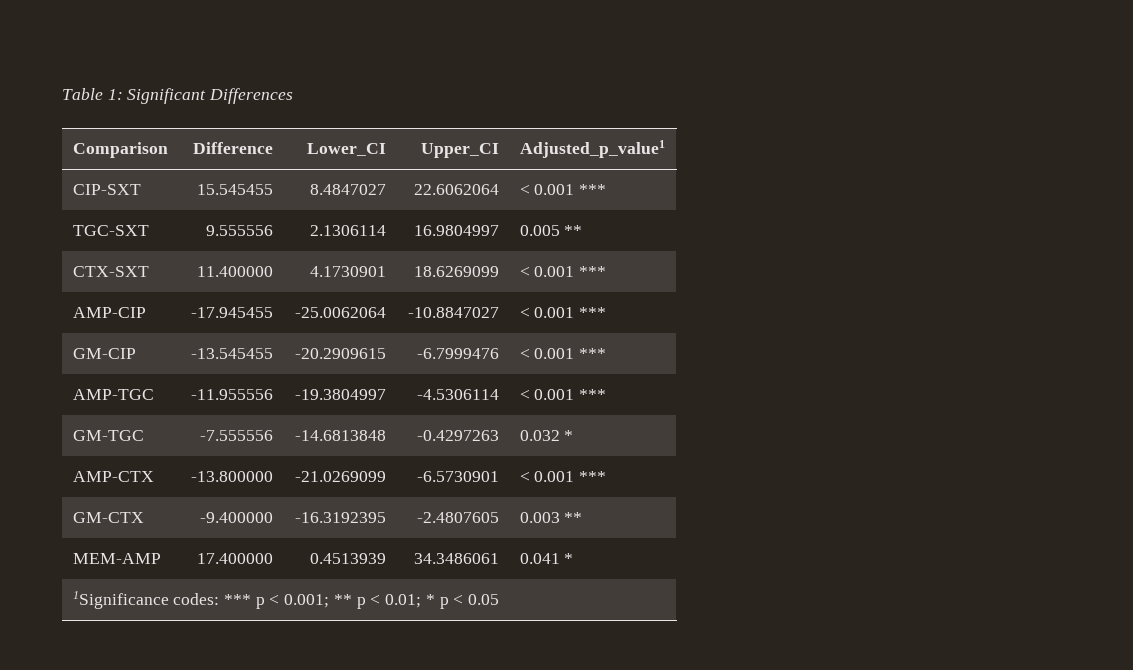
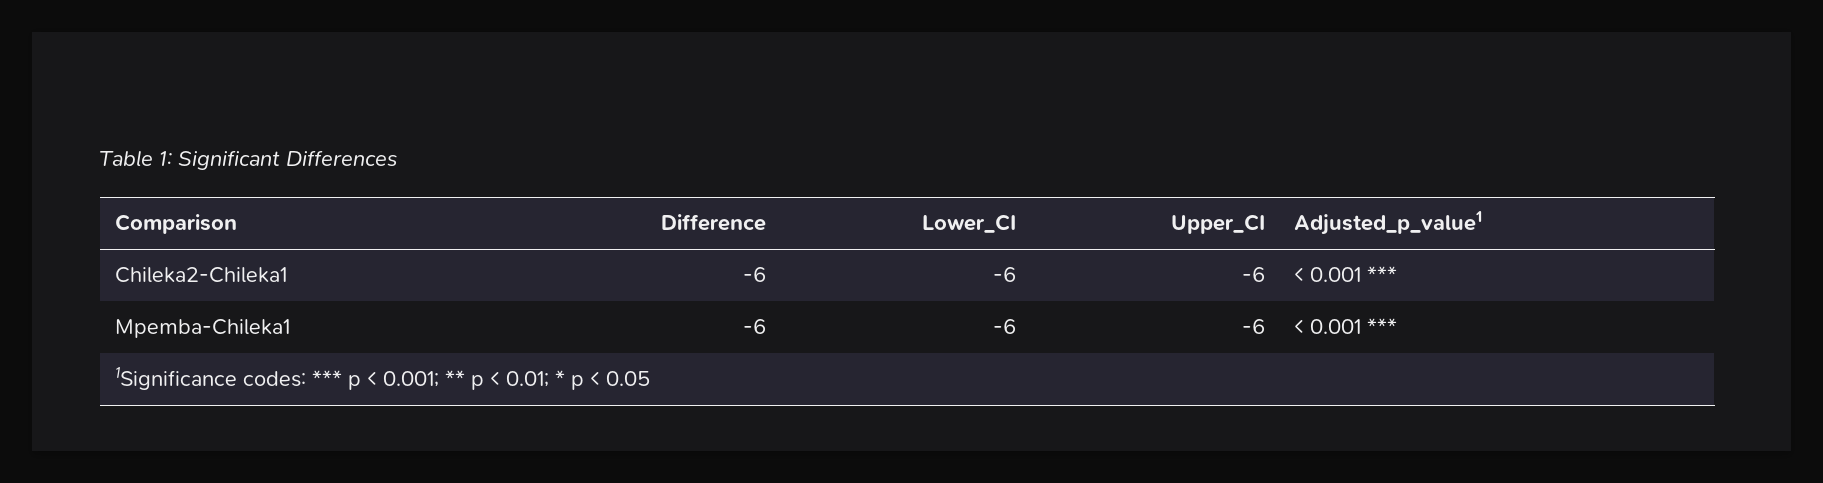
[72,184,141,195] [197,184,274,195] [310,184,387,195] [414,184,500,195] [519,184,607,195] [72,225,149,236] [206,225,274,236] [310,225,387,236] [414,225,500,236] [519,225,583,236] [72,266,149,277] [197,266,274,277] [310,266,387,277] [414,266,500,277] [519,266,607,277] [72,307,146,318] [191,307,274,318] [295,307,387,318] [408,307,500,318] [519,307,607,318] [72,348,136,359] [191,348,274,359] [295,348,387,359] [417,348,500,359] [519,348,607,359] [72,389,154,400] [191,389,274,400] [295,389,387,400] [417,389,500,400] [519,389,607,400] [72,430,144,441] [200,430,274,441] [295,430,387,441] [417,430,500,441] [519,430,574,441] [72,471,154,482] [191,471,274,482] [295,471,387,482] [417,471,500,482] [519,471,607,482] [72,512,144,523] [200,512,274,523] [295,512,387,523] [417,512,500,523] [519,512,583,523] [72,553,161,564] [197,553,274,564] [310,553,387,564] [414,553,500,564] [519,553,574,564] CIP-SXT | 15.545455 | 8.4847027 | 22.6062064 | < 0.001 *** // TGC-SXT | 9.555556 | 2.1306114 | 16.9804997 | 0.005 ** // CTX-SXT | 11.400000 | 4.1730901 | 18.6269099 | < 0.001 *** // AMP-CIP | -17.945455 | -25.0062064 | -10.8847027 | < 0.001 *** // GM-CIP | -13.545455 | -20.2909615 | -6.7999476 | < 0.001 *** // AMP-TGC | -11.955556 | -19.3804997 | -4.5306114 | < 0.001 *** // GM-TGC | -7.555556 | -14.6813848 | -0.4297263 | 0.032 * // AMP-CTX | -13.800000 | -21.0269099 | -6.5730901 | < 0.001 *** // GM-CTX | -9.400000 | -16.3192395 | -2.4807605 | 0.003 ** // MEM-AMP | 17.400000 | 0.4513939 | 34.3486061 | 0.041 * -> [115,267,288,283] [742,267,766,282] [992,267,1016,282] [1241,267,1265,282] [1294,266,1398,282] [115,319,291,338] [742,319,766,334] [992,319,1016,334] [1241,319,1265,334] [1294,318,1398,334] Chileka2-Chileka1 | -6 | -6 | -6 | < 0.001 *** // Mpemba-Chileka1 | -6 | -6 | -6 | < 0.001 ***

